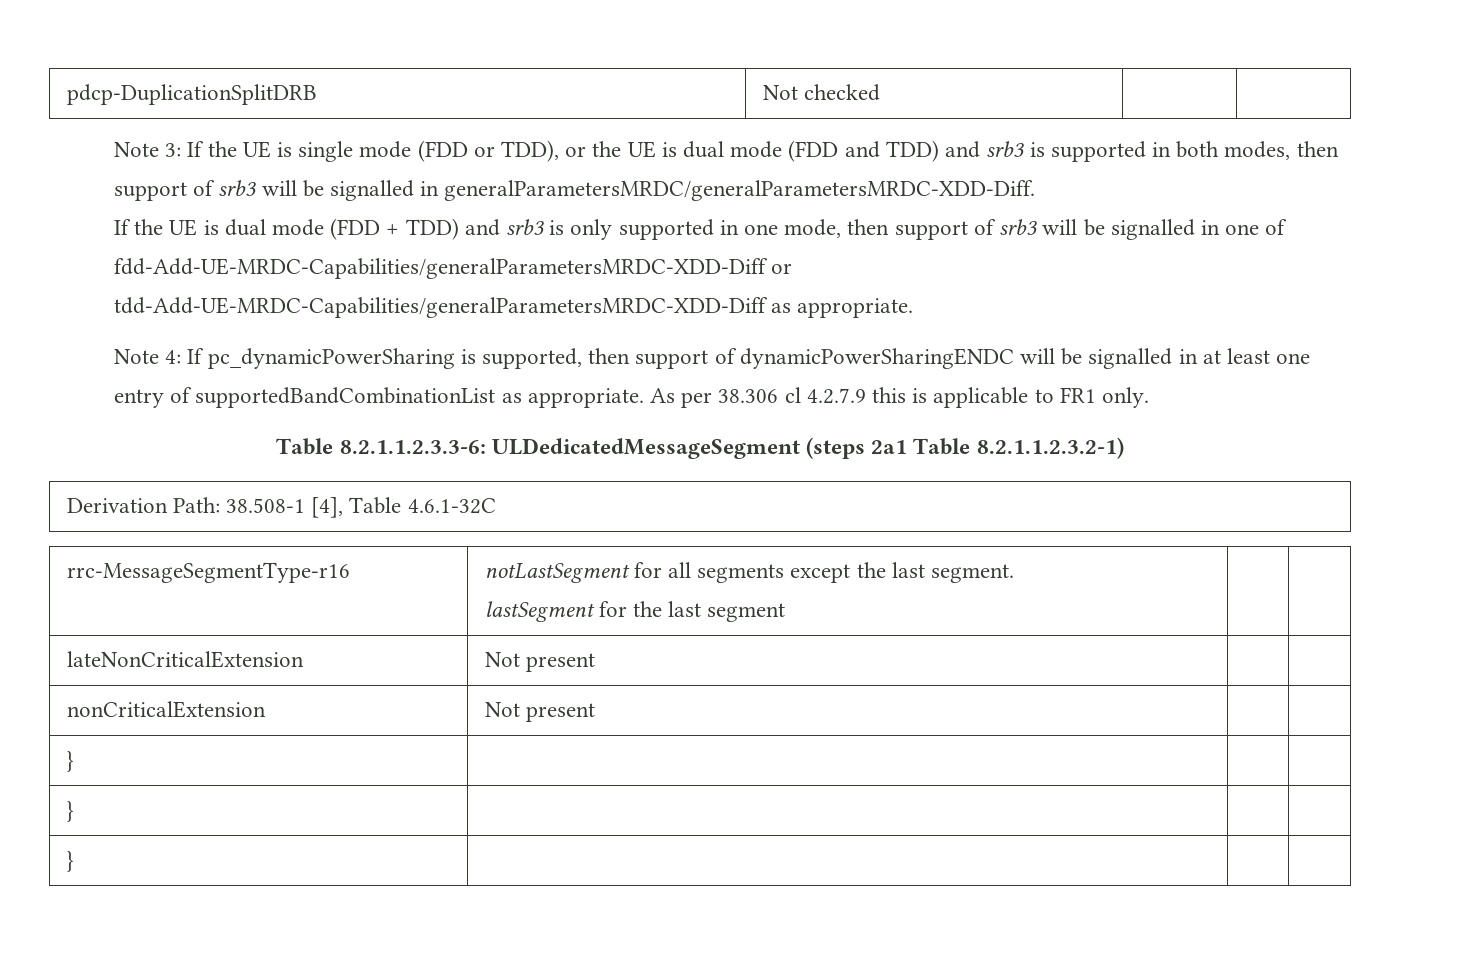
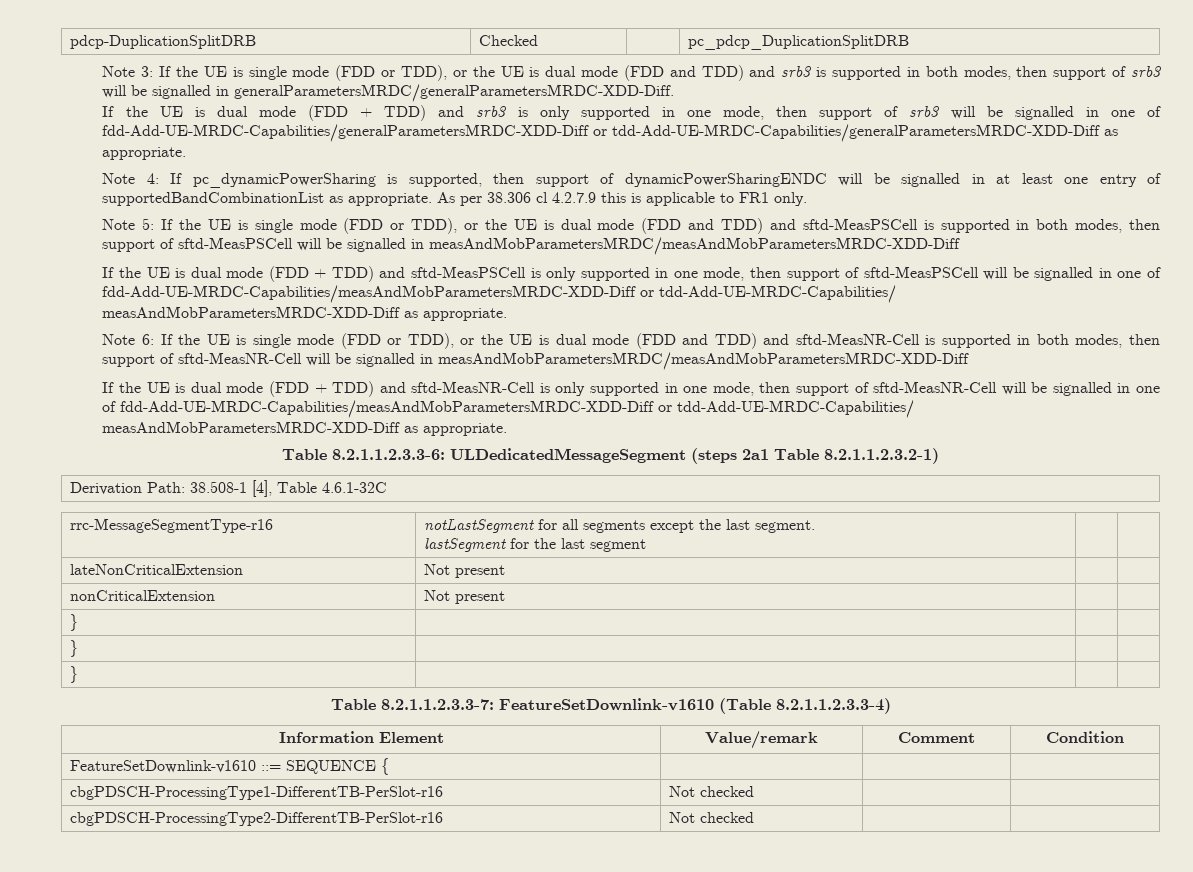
[762,84,880,101] Not checked | | -> [479,35,539,46] [688,35,910,50] Checked | | pc_pdcp_DuplicationSplitDRB
(1150, 397) none -> [102,218,1160,234] [102,237,961,255] [102,266,1161,282] [102,285,897,303] [102,306,508,321] [102,333,1161,349] [102,352,970,370] [102,381,1161,397] [102,400,915,418] [102,421,508,436] // Note 5: If the UE is single mode (FDD or TDD), or the UE is dual mode (FDD and TDD) and sftd-MeasPSCell is supported in both modes, then support of sftd-MeasPSCell will be signalled in measAndMobParametersMRDC/measAndMobParametersMRDC-XDD-Diff // If the UE is dual mode (FDD + TDD) and sftd-MeasPSCell is only supported in one mode, then support of sftd-MeasPSCell will be signalled in one of fdd-Add-UE-MRDC-Capabilities/measAndMobParametersMRDC-XDD-Diff or tdd-Add-UE-MRDC-Capabilities/ measAndMobParametersMRDC-XDD-Diff as appropriate. // Note 6: If the UE is single mode (FDD or TDD), or the UE is dual mode (FDD and TDD) and sftd-MeasNR-Cell is supported in both modes, then support of sftd-MeasNR-Cell will be signalled in measAndMobParametersMRDC/measAndMobParametersMRDC-XDD-Diff // If the UE is dual mode (FDD + TDD) and sftd-MeasNR-Cell is only supported in one mode, then support of sftd-MeasNR-Cell will be signalled in one of fdd-Add-UE-MRDC-Capabilities/measAndMobParametersMRDC-XDD-Diff or tdd-Add-UE-MRDC-Capabilities/ measAndMobParametersMRDC-XDD-Diff as appropriate.
(74, 861) none -> [330,698,891,714] [278,731,444,743] [705,731,818,749] [898,732,975,743] [1046,731,1124,743] [70,758,390,775] [70,786,444,800] [669,786,755,797] [70,812,444,826] [669,812,755,823] // Table 8.2.1.1.2.3.3-7: FeatureSetDownlink-v1610 (Table 8.2.1.1.2.3.3-4) // Information Element | Value/remark | Comment | Condition // FeatureSetDownlink-v1610 ::= SEQUENCE { | | | // cbgPDSCH-ProcessingType1-DifferentTB-PerSlot-r16 | Not checked | | // cbgPDSCH-ProcessingType2-DifferentTB-PerSlot-r16 | Not checked | |

